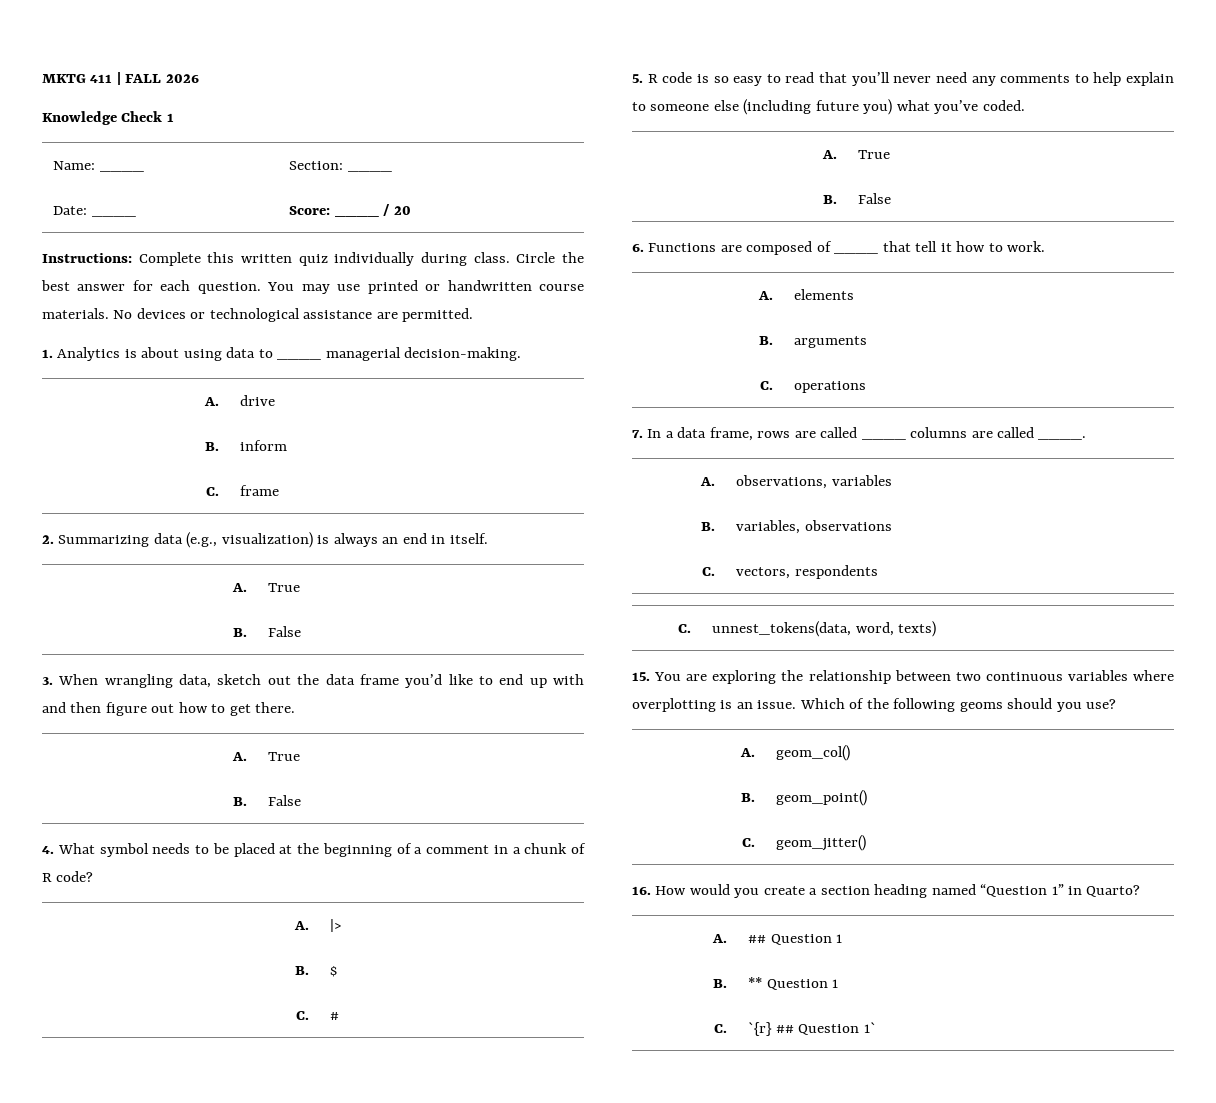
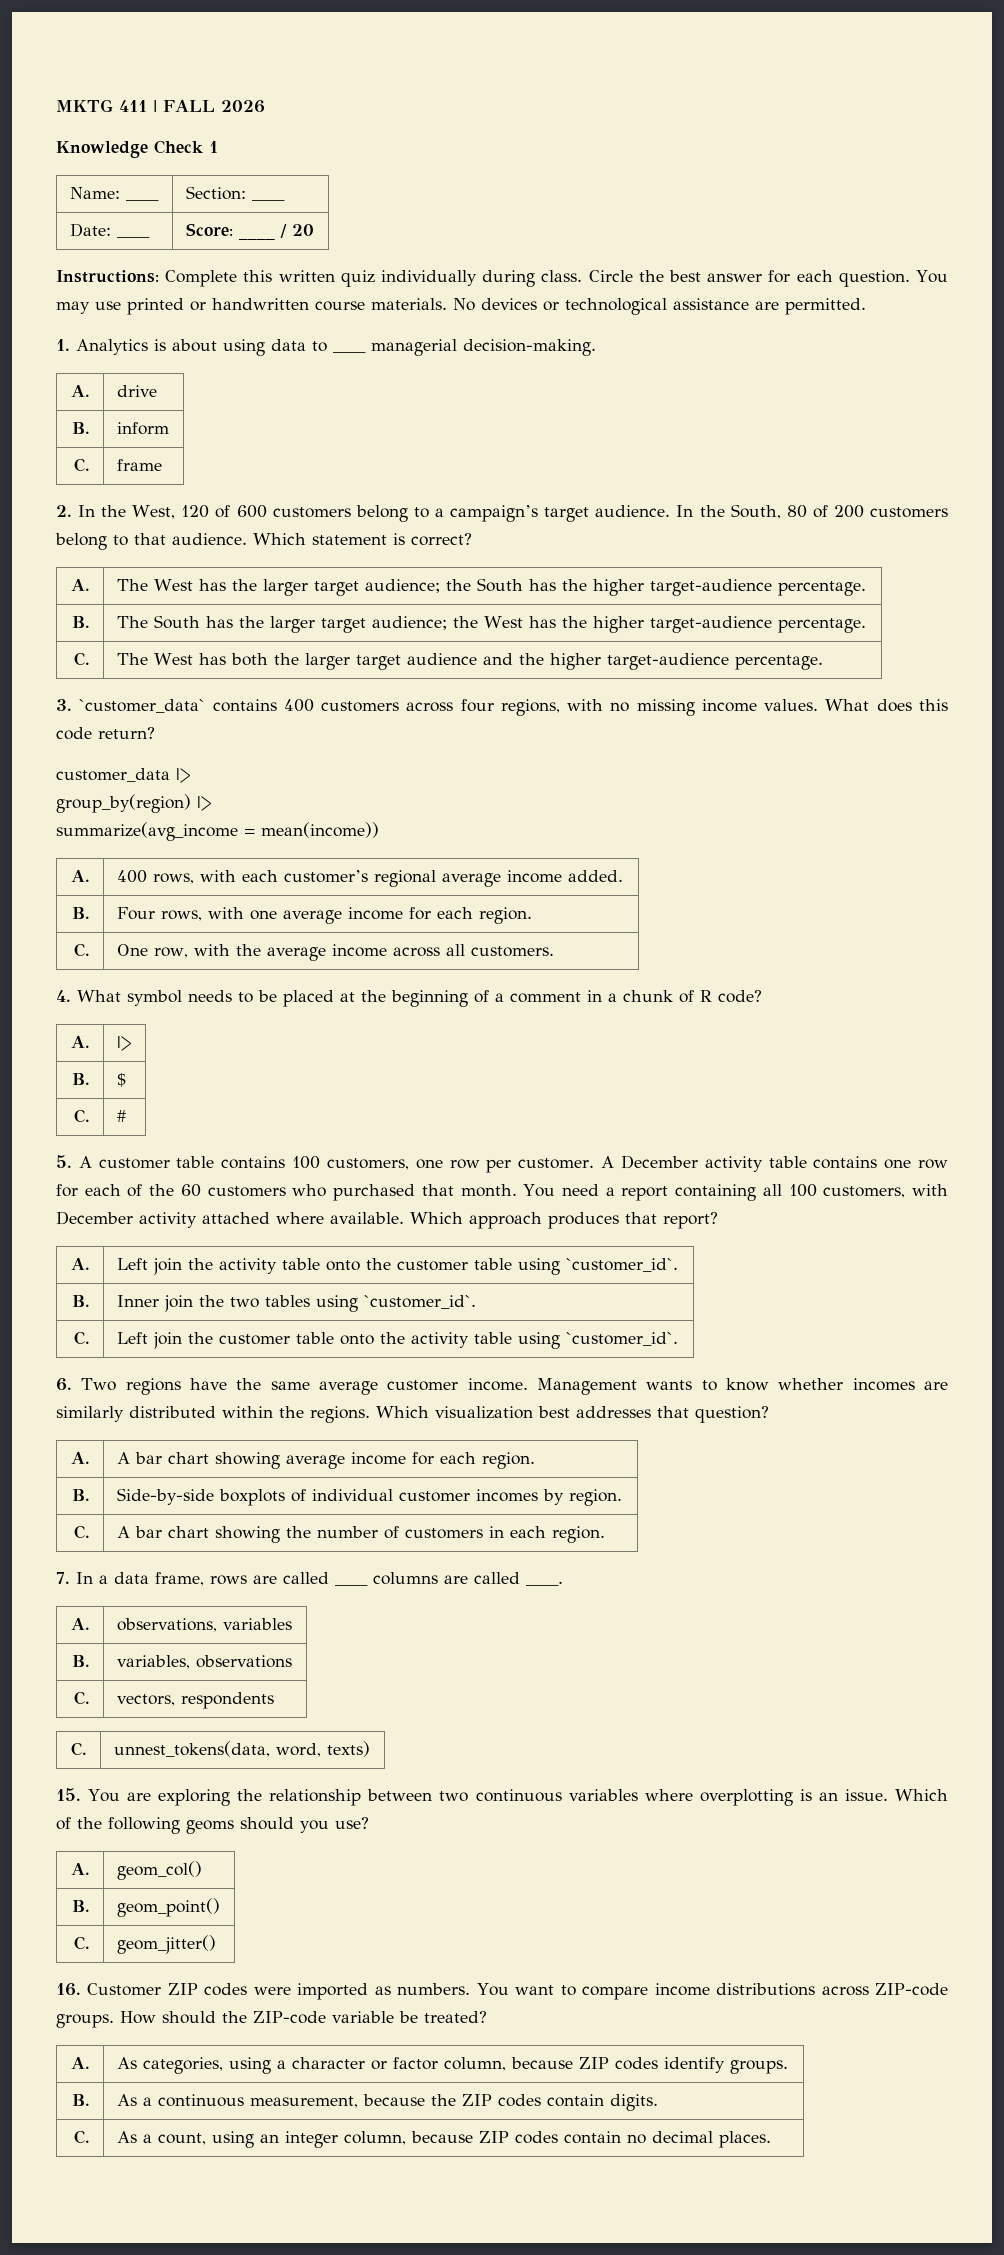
[58,532,488,548] [231,583,247,592] [268,583,301,592] [232,628,247,637] [268,626,302,637] [42,674,584,688] [42,702,296,716] [231,752,247,761] [268,752,301,761] [232,797,247,806] [268,795,302,806] Summarizing data (e.g., visualization) is always an end in itself. // A. | True // B. | False // 3. When wrangling data, sketch out the data frame you’d like to end up with and then figure out how to get there. // A. | True // B. | False -> [78,504,948,522] [55,533,472,550] [71,579,91,591] [116,578,866,596] [72,616,91,628] [116,615,866,633] [74,652,91,666] [116,653,823,670] [56,699,948,716] [56,727,155,740] [56,768,190,783] [56,794,211,813] [56,822,379,841] [71,870,91,882] [116,870,623,887] [72,907,91,919] [116,907,532,924] [74,943,91,957] [116,944,554,961] In the West, 120 of 600 customers belong to a campaign’s target audience. In the South, 80 of 200 customers belong to that audience. Which statement is correct? // A. | The West has the larger target audience; the South has the higher target-audience percentage. // B. | The South has the larger target audience; the West has the higher target-audience percentage. // C. | The West has both the larger target audience and the higher target-audience percentage. // 3. `customer_data` contains 400 customers across four regions, with no missing income values. What does this code return? // customer_data |> // group_by(region) |> // summarize(avg_income = mean(income)) // A. | 400 rows, with each customer’s regional average income added. // B. | Four rows, with one average income for each region. // C. | One row, with the average income across all customers.
[647,72,1174,86] [632,99,1025,115] [821,150,837,159] [858,150,891,159] [822,195,837,204] [858,193,892,204] [632,241,832,255] [834,252,879,254] [882,241,1046,252] [757,291,773,300] [794,289,855,300] [758,336,773,345] [794,336,868,348] [759,381,773,390] [794,381,867,393] R code is so easy to read that you’ll never need any comments to help explain to someone else (including future you) what you’ve coded. // A. | True // B. | False // 6. Functions are composed of ____ that tell it how to work. // A. | elements // B. | arguments // C. | operations -> [78,1155,948,1173] [56,1184,949,1201] [56,1211,718,1229] [71,1258,91,1270] [116,1258,678,1275] [72,1295,91,1307] [116,1295,476,1312] [74,1331,91,1345] [116,1332,678,1349] [56,1378,949,1395] [56,1406,769,1423] [71,1452,91,1464] [116,1452,535,1469] [72,1489,91,1501] [116,1488,622,1506] [74,1525,91,1539] [116,1526,605,1543] A customer table contains 100 customers, one row per customer. A December activity table contains one row for each of the 60 customers who purchased that month. You need a report containing all 100 customers, with December activity attached where available. Which approach produces that report? // A. | Left join the activity table onto the customer table using `customer_id`. // B. | Inner join the two tables using `customer_id`. // C. | Left join the customer table onto the activity table using `customer_id`. // 6. Two regions have the same average customer income. Management wants to know whether incomes are similarly distributed within the regions. Which visualization best addresses that question? // A. | A bar chart showing average income for each region. // B. | Side-by-side boxplots of individual customer incomes by region. // C. | A bar chart showing the number of customers in each region.
[655,884,1141,898] [711,934,727,943] [748,934,843,945] [712,979,727,988] [748,977,839,990] [713,1024,727,1033] [748,1022,876,1036] How would you create a section heading named “Question 1” in Quarto? // A. | ## Question 1 // B. | ** Question 1 // C. | `{r} ## Question 1` -> [87,1983,949,2000] [56,2011,487,2028] [71,2057,91,2069] [116,2057,788,2074] [72,2094,91,2106] [116,2094,658,2111] [74,2130,91,2144] [116,2131,771,2148] Customer ZIP codes were imported as numbers. You want to compare income distributions across ZIP-code groups. How should the ZIP-code variable be treated? // A. | As categories, using a character or factor column, because ZIP codes identify groups. // B. | As a continuous measurement, because the ZIP codes contain digits. // C. | As a count, using an integer column, because ZIP codes contain no decimal places.

